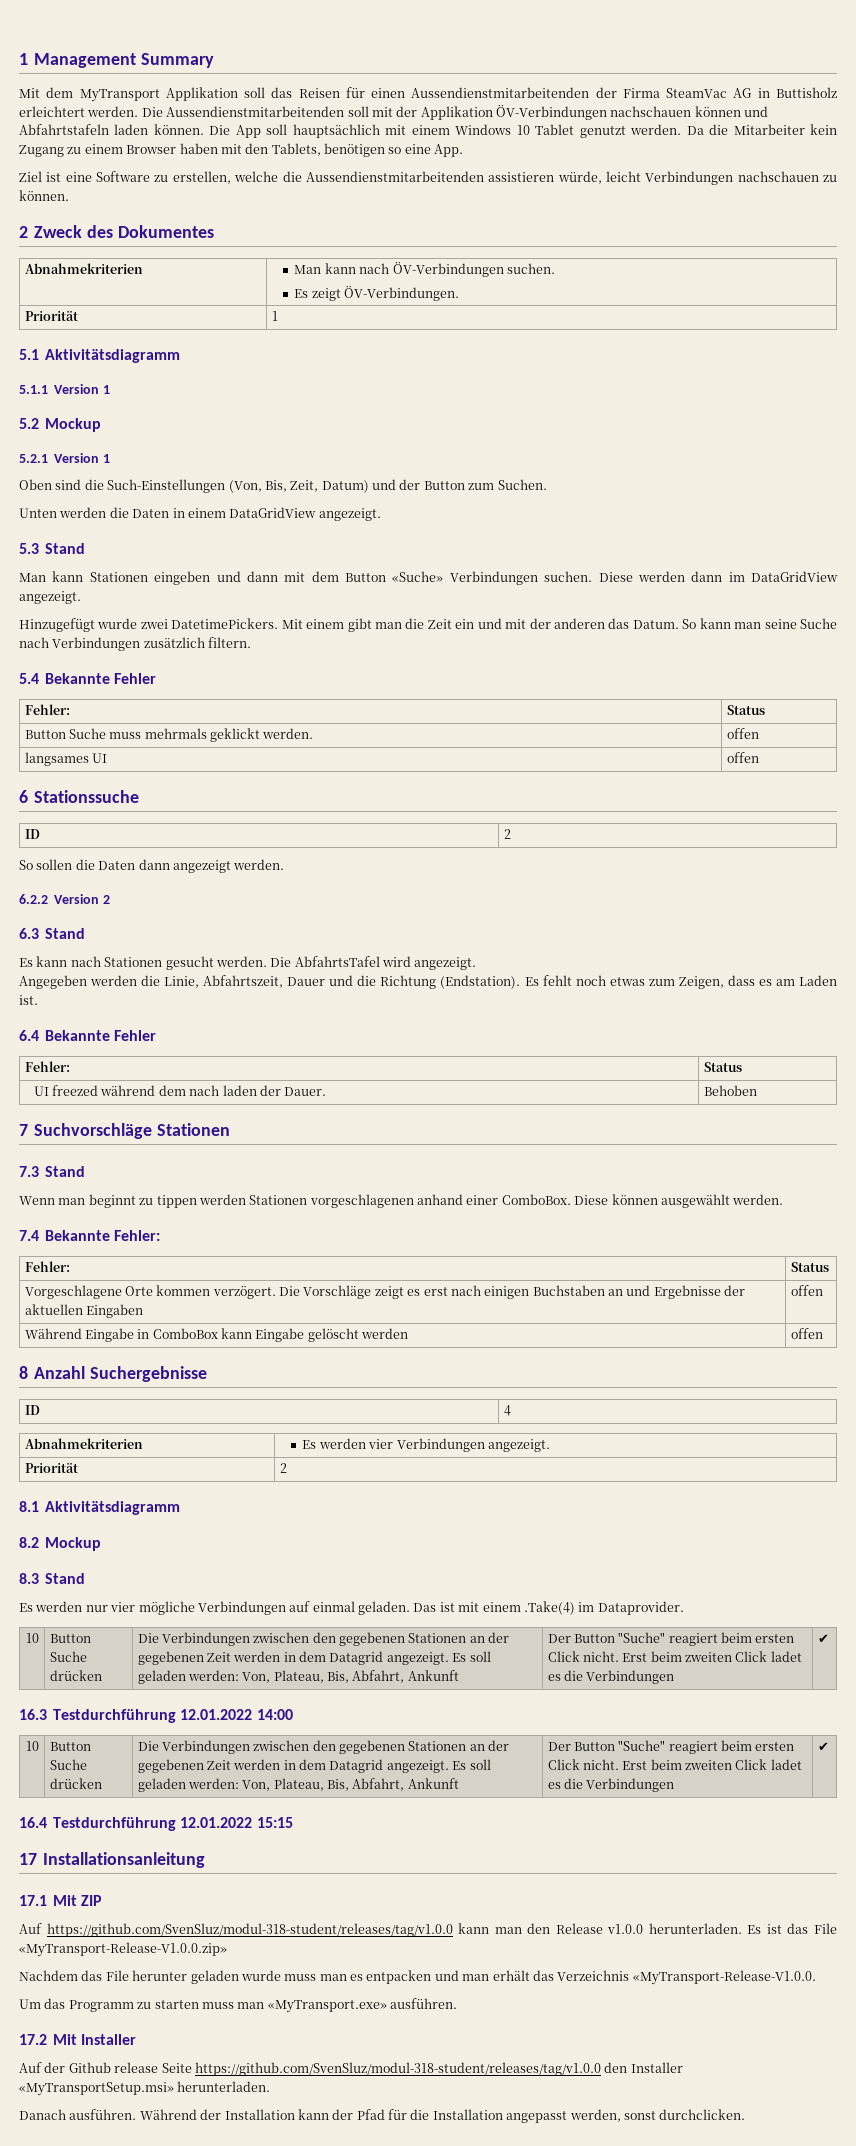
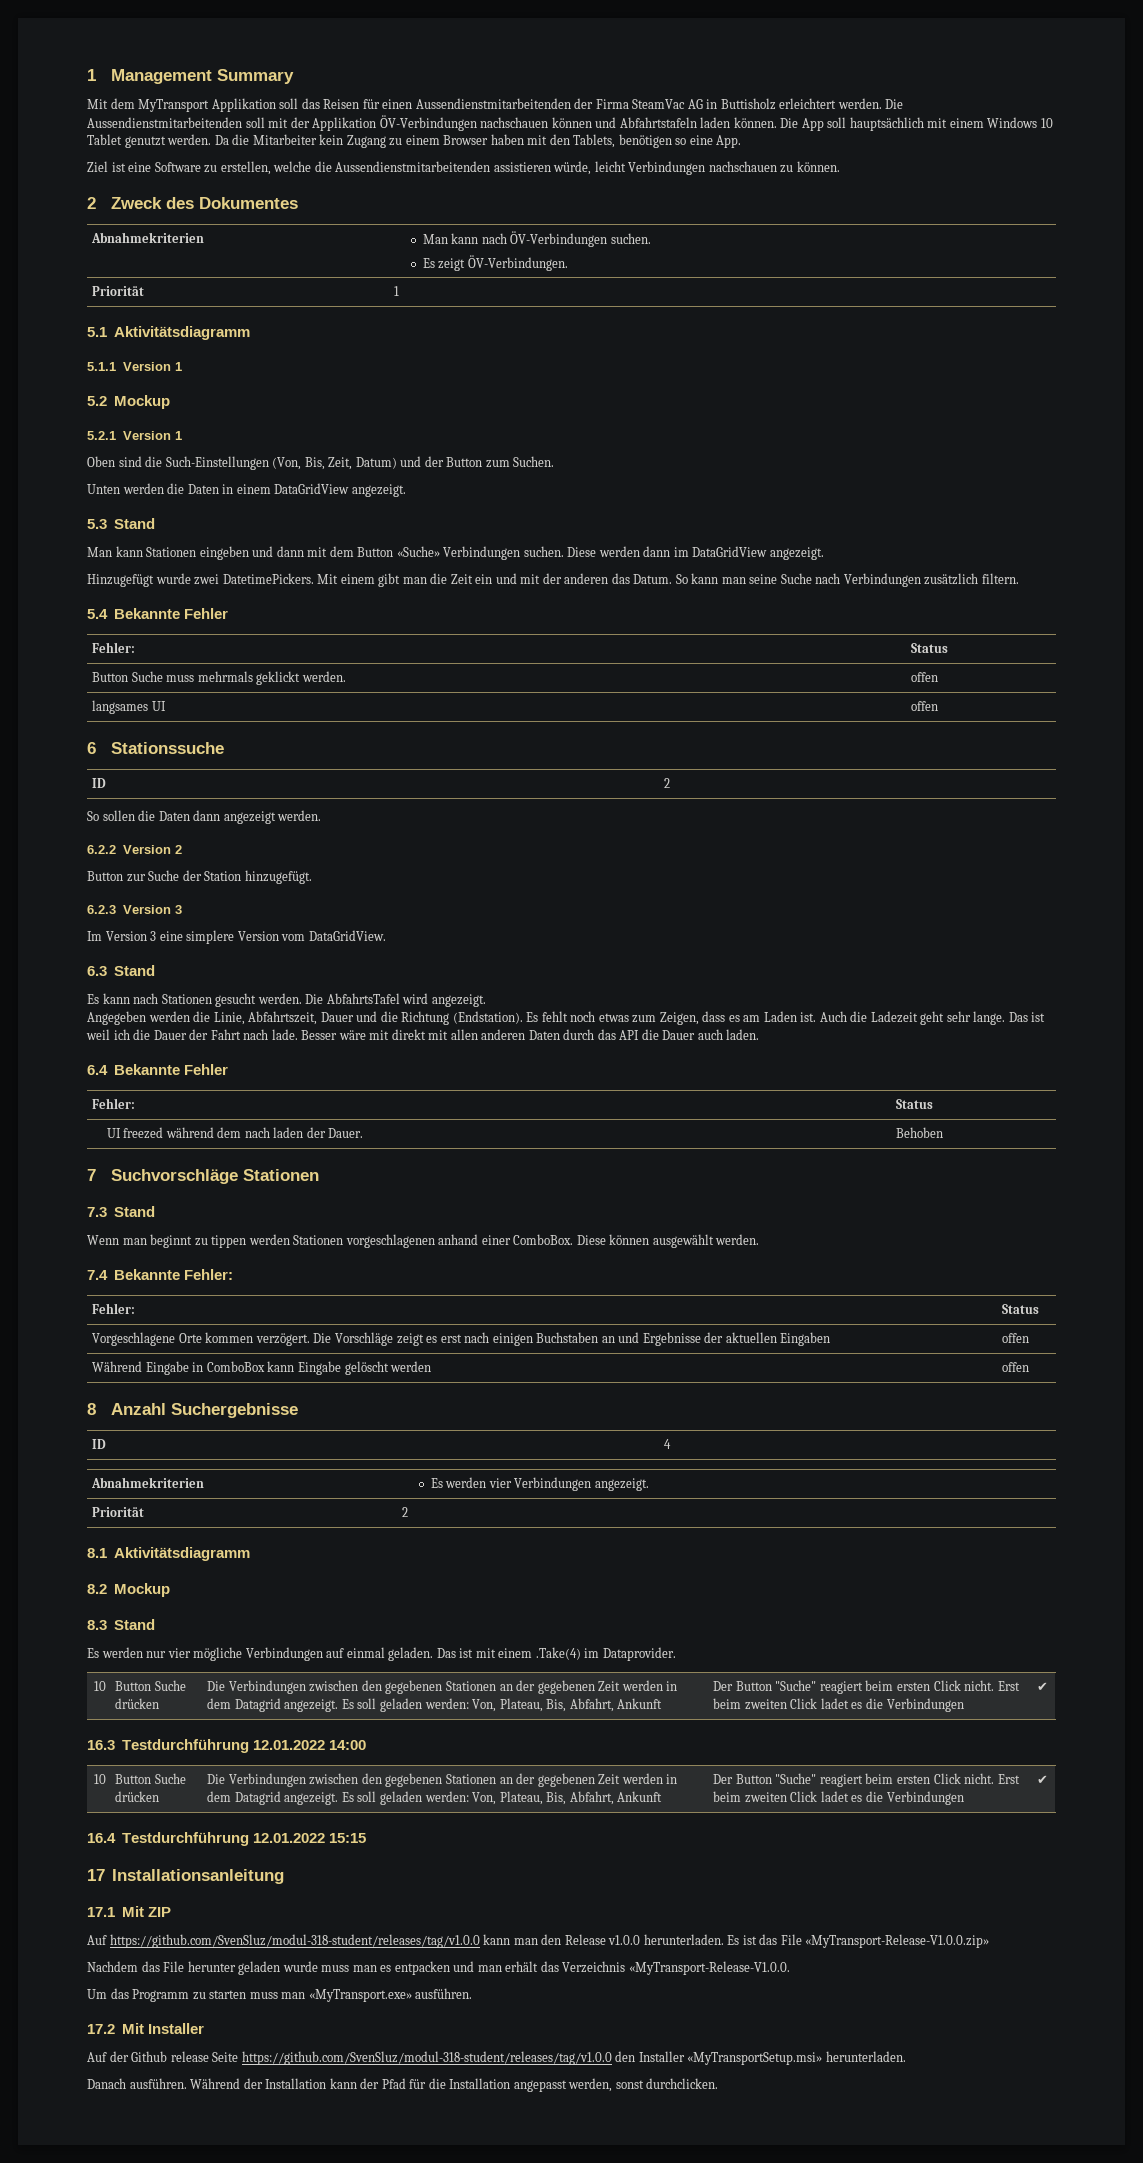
(111, 899) none -> [87,870,312,884] [87,905,182,914] [87,930,386,944] // Button zur Suche der Station hinzugefügt. // 6.2.3 Version 3 // Im Version 3 eine simplere Version vom DataGridView.
(38, 1000) none -> [819,1011,1046,1025] [86,1029,760,1040] Auch die Ladezeit geht sehr lange. Das ist weil ich die Dauer der Fahrt nach lade. Besser wäre mit direkt mit allen anderen Daten durch das API die Dauer auch laden.

